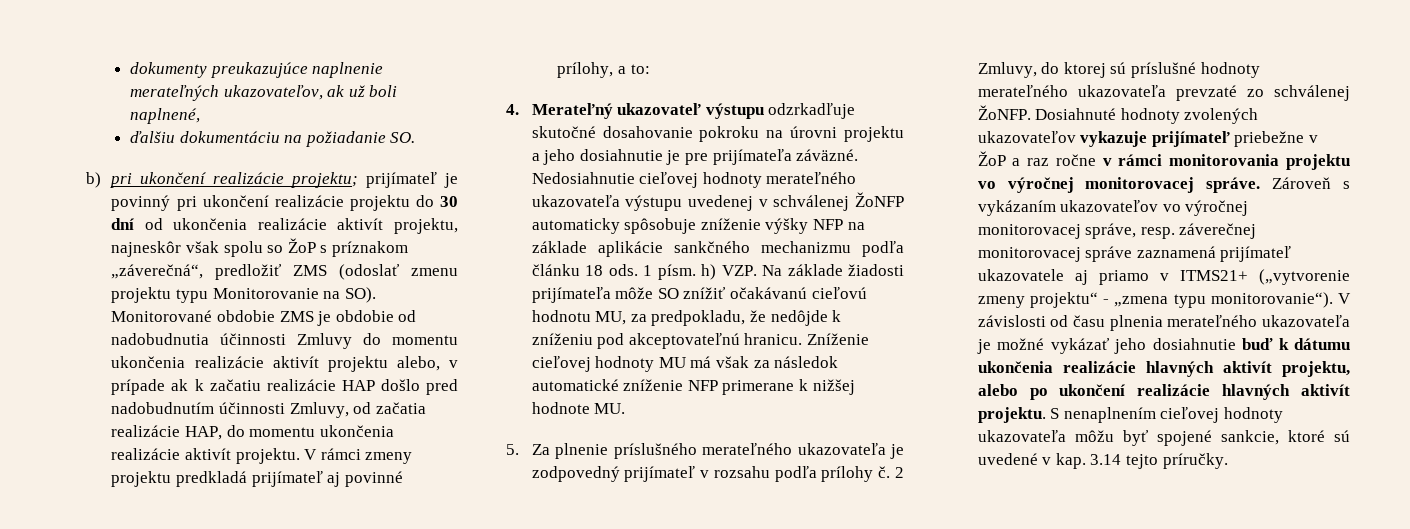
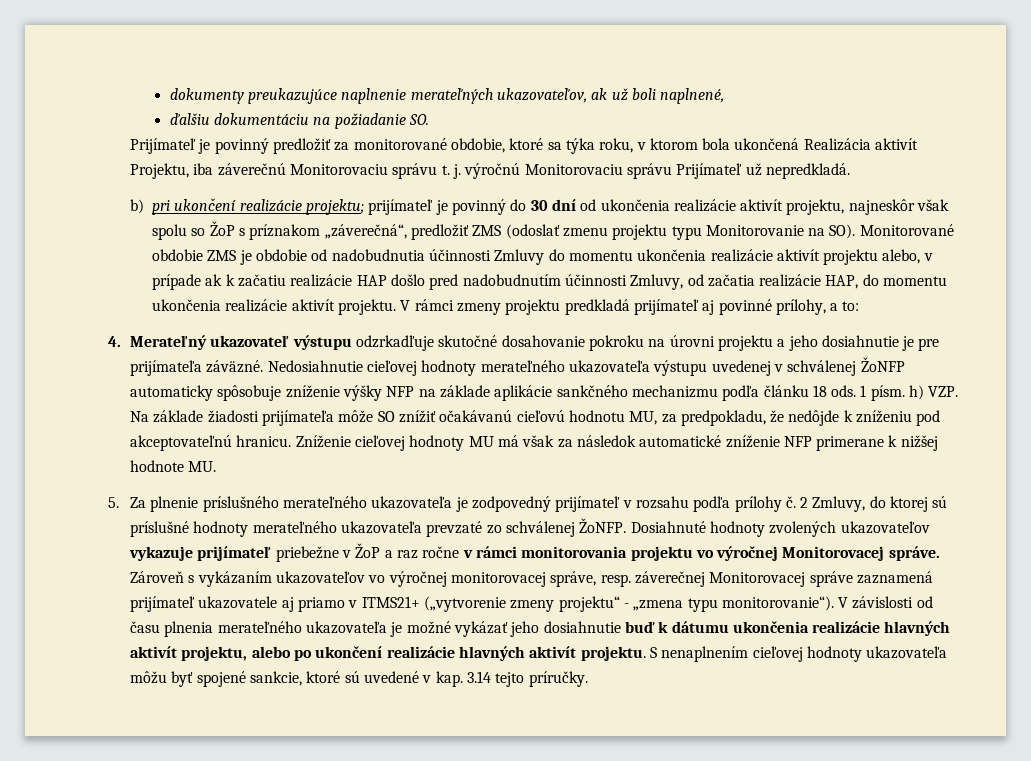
(416, 137) none -> [130,138,919,154] [130,163,850,179] // Prijímateľ je povinný predložiť za monitorované obdobie, ktoré sa týka roku, v ktorom bola ukončená Realizácia aktivít Projektu, iba záverečnú Monitorovaciu správu t. j. výročnú Monitorovaciu správu Prijímateľ už nepredkladá.
[176,195,410,211] pri ukončení realizácie projektu -> (506, 207) none
[1085,177,1195,193] monitorovacej -> [782,546,885,561] Monitorovacej
[977,247,1081,262] monitorovacej -> [709,572,806,587] Monitorovacej

